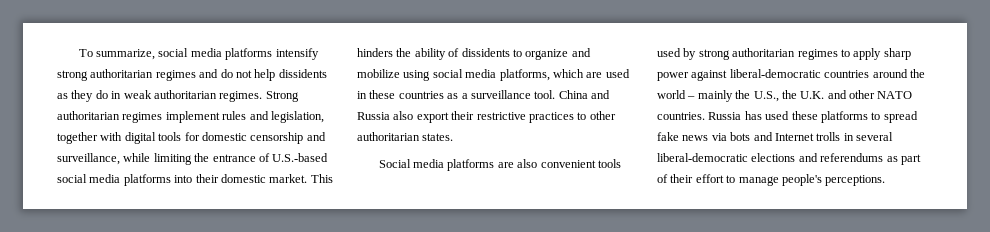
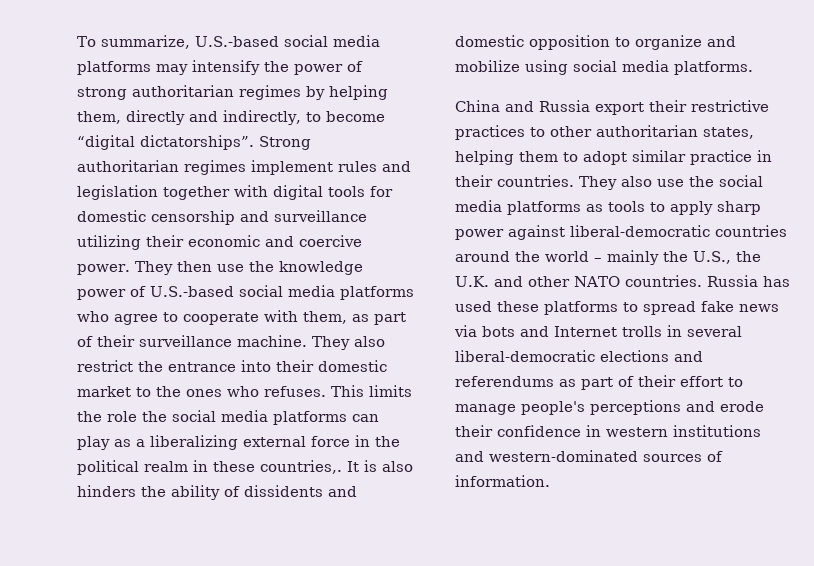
[158,48,319,60] [57,69,327,81] [57,90,263,102] social media platforms intensify strong authoritarian regimes and do not help dissidents as they do in weak authoritarian regimes. -> [194,35,380,47] [77,60,363,75] [77,85,388,100] [77,110,385,125] [77,135,254,150] U.S.-based social media platforms may intensify the power of strong authoritarian regimes by helping them, directly and indirectly, to become “digital dictatorships”.
[270,111,324,123] legislation, -> [77,185,158,200] legislation
[57,153,256,165] surveillance, while limiting the entrance -> [274,210,367,222] [77,235,362,250] [77,261,363,275] [77,289,126,300] surveillance utilizing their economic and coercive power. They then use the knowledge power
[174,174,333,183] into their domestic market. This -> [77,310,406,325] [77,335,385,350] [77,360,387,372] [77,385,412,397] [77,410,379,425] [77,435,400,450] [77,460,413,475] who agree to cooperate with them, as part of their surveillance machine. They also restrict the entrance into their domestic market to the ones who refuses. This limits the role the social media platforms can play as a liberalizing external force in the political realm in these countries,. It is also
(510, 52) none -> [328,486,357,497] [455,35,610,50] and domestic opposition
[499,69,630,81] [357,90,556,99] platforms, which are used in these countries as a surveillance tool. -> [674,61,753,75] platforms. //
[393,111,414,120] also -> (590, 106) none
[422,133,454,141] [378,159,621,171] [657,48,838,60] states. // Social media platforms are also convenient tools used by strong authoritarian regimes -> [703,127,754,139] [455,150,772,165] [455,175,763,190] [455,200,645,215] states, helping them to adopt similar practice in their countries. They also use the social media platforms as tools
[825,175,886,186] perceptions. -> [590,400,764,415] [455,425,761,437] [455,450,723,462] [455,475,550,487] perceptions and erode their confidence in western institutions and western-dominated sources of information.

